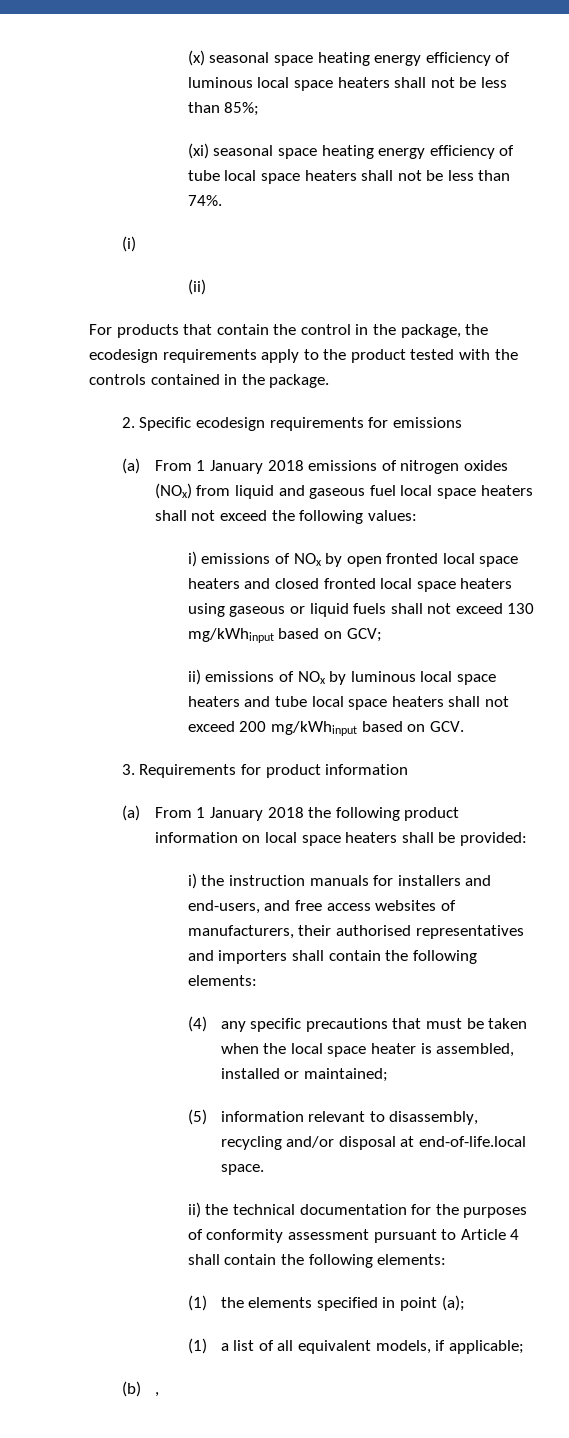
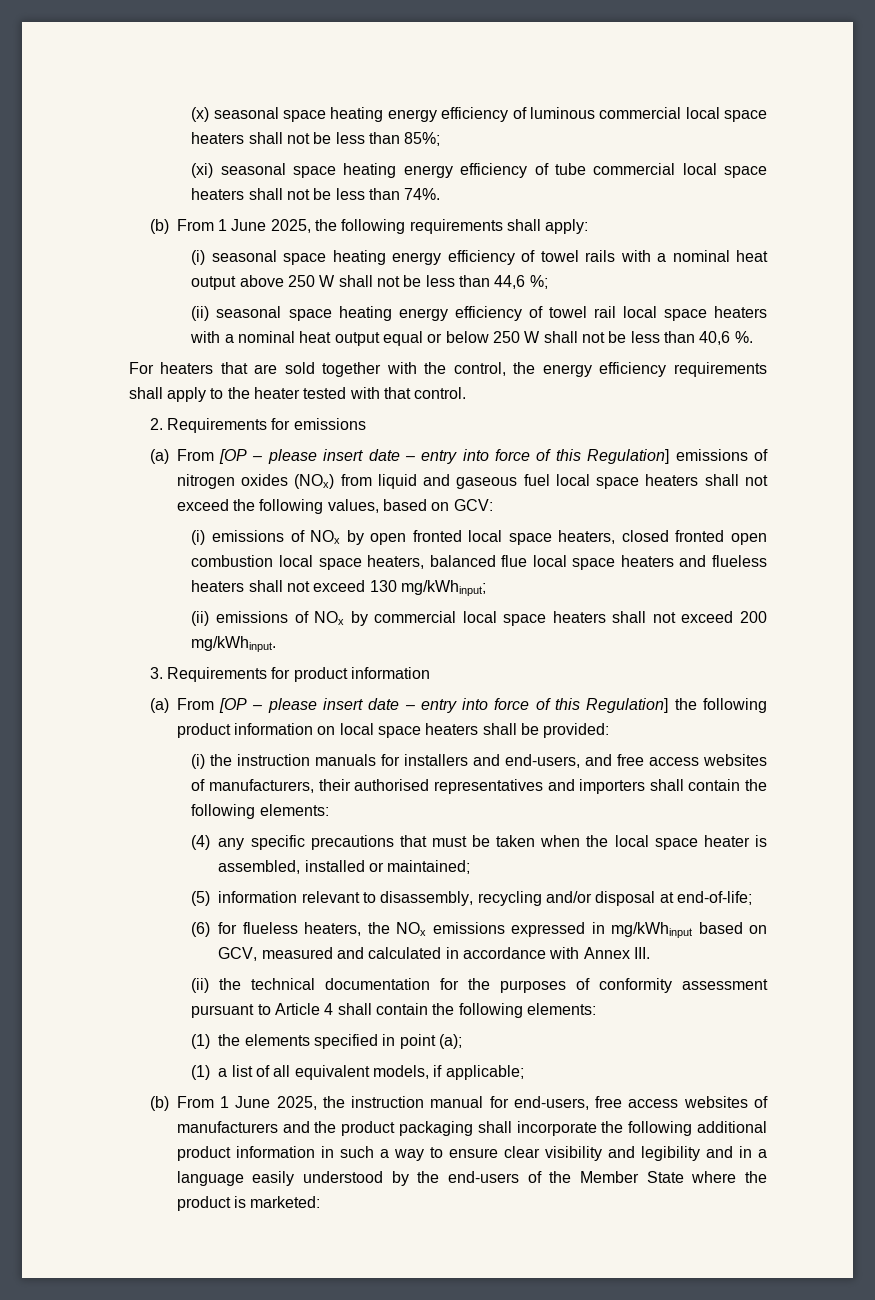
(253, 82) none -> [599,107,682,119] commercial
(220, 175) none -> [593,163,676,175] commercial
[121,236,136,252] [187,279,206,295] [88,324,489,338] [88,349,257,363] (i) // (ii) // For products that contain the control in the package, the ecodesign requirements -> [149,219,589,234] [191,250,768,265] [191,275,548,290] [191,306,767,321] [190,331,753,346] [128,362,767,377] [128,387,163,399] (b) From 1 June 2025, the following requirements shall apply: // (i) seasonal space heating energy efficiency of towel rails with a nominal heat output above 250 W shall not be less than 44,6 %; // (ii) seasonal space heating energy efficiency of towel rail local space heaters with a nominal heat output equal or below 250 W shall not be less than 40,6 %. // For heaters that are sold together with the control, the energy efficiency requirements shall
[350,349,406,363] product -> [254,387,301,399] heater
[494,349,518,360] [88,374,330,388] [121,417,462,431] [121,458,304,474] the controls contained in the package. // 2. Specific ecodesign requirements for emissions // (a) From 1 January 2018 -> [384,387,467,399] [149,418,366,433] [149,449,670,464] that control. // 2. Requirements for emissions // (a) From [OP – please insert date – entry into force of this Regulation]
[367,510,417,521] [187,551,197,567] values: // i) -> [327,499,493,513] [191,530,206,545] values, based on GCV: // (i)
[187,578,513,592] [187,603,535,617] [187,628,382,643] [187,669,496,685] [187,696,307,707] heaters and closed fronted local space heaters using gaseous or liquid fuels shall not exceed 130 mg/kWhinput based on GCV; // ii) emissions of NOx by luminous local space heaters and tube -> [558,530,767,545] [191,555,767,570] [191,580,487,596] [191,611,457,626] heaters, closed fronted open combustion local space heaters, balanced flue local space heaters and flueless heaters shall not exceed 130 mg/kWhinput; // (ii) emissions of NOx by commercial
[270,721,464,736] mg/kWhinput based on GCV. -> [191,636,277,652] mg/kWhinput.
[196,807,304,821] 1 January 2018 -> [219,698,669,713] [OP – please insert date – entry into force of this Regulation]
[187,873,197,889] i) -> [191,754,206,769] (i)
[419,1136,527,1147] [220,1164,264,1175] [187,1202,201,1218] end-of-life.local space. // ii) -> [676,891,752,905] [191,922,768,938] [218,947,650,961] [191,978,210,993] end-of-life; // (6) for flueless heaters, the NOx emissions expressed in mg/kWhinput based on GCV, measured and calculated in accordance with Annex III. // (ii)
[154,1392,159,1397] , -> [176,1096,768,1110] [176,1121,767,1136] [176,1146,767,1161] [176,1171,767,1186] [176,1196,321,1211] From 1 June 2025, the instruction manual for end-users, free access websites of manufacturers and the product packaging shall incorporate the following additional product information in such a way to ensure clear visibility and legibility and in a language easily understood by the end-users of the Member State where the product is marketed:

